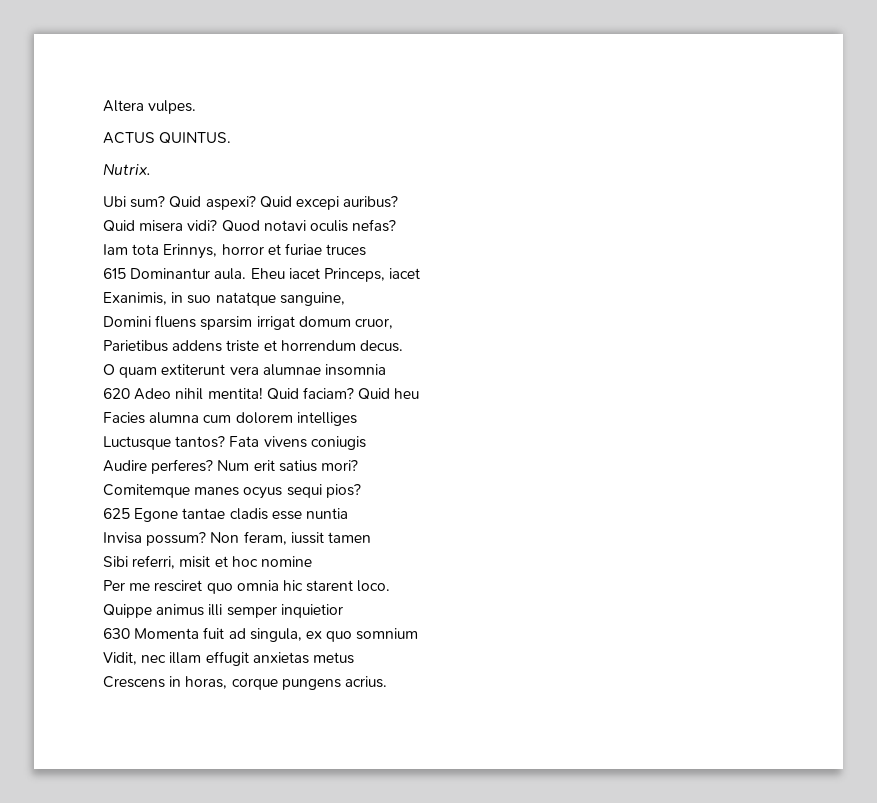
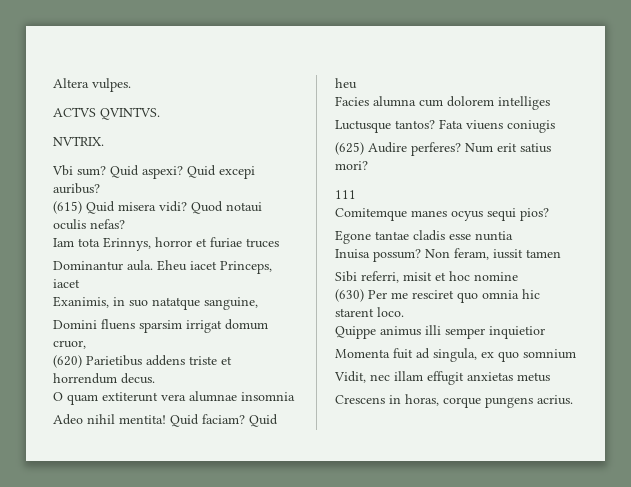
[103,132,232,144] [103,163,151,176] [103,196,126,207] ACTUS QUINTUS. // Nutrix. // Ubi -> [53,107,160,120] [53,136,104,146] [52,165,73,176] ACTVS QVINTVS. // NVTRIX. // Vbi
(399, 202) none -> [53,201,82,214] (615)
[263,220,306,231] notavi -> [226,202,262,212] notaui
[103,268,126,279] 615 -> (279, 243) none
(393, 323) none -> [53,355,82,368] (620)
[103,388,130,399] 620 -> (295, 396) none
[263,436,307,448] vivens -> [466,120,503,130] viuens
(366, 443) none -> [335,142,364,155] (625)
(358, 465) none -> [335,190,356,199] // 111
[103,508,130,519] 625 -> (549, 214) none
[103,532,142,544] Invisa -> [335,249,370,259] Inuisa
(312, 561) none -> [335,289,364,302] (630)
[103,628,130,639] 630 -> (545, 332) none

